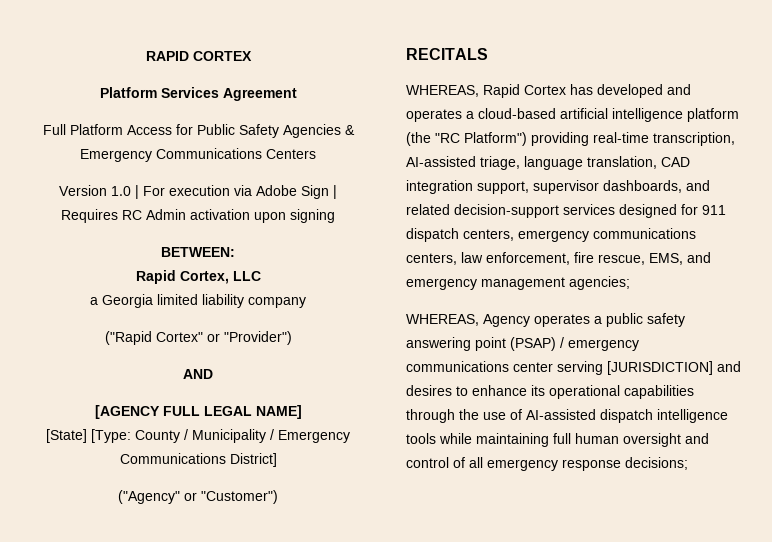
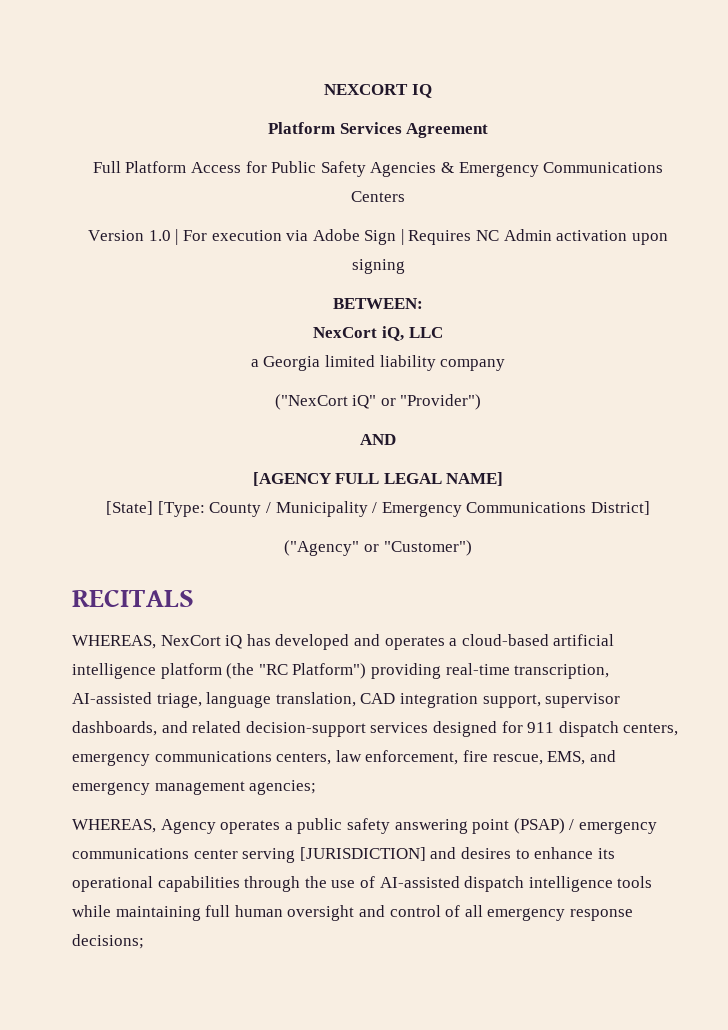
[145,51,252,61] RAPID CORTEX -> [324,84,432,98] NEXCORT IQ
[122,210,142,220] RC -> [476,230,500,241] NC
[135,270,229,284] Rapid Cortex, -> [313,326,404,341] NexCort iQ,
[104,331,203,345] ("Rapid Cortex" -> [274,394,377,410] ("NexCort iQ"
[483,84,566,98] Rapid Cortex -> [160,635,243,649] NexCort iQ

